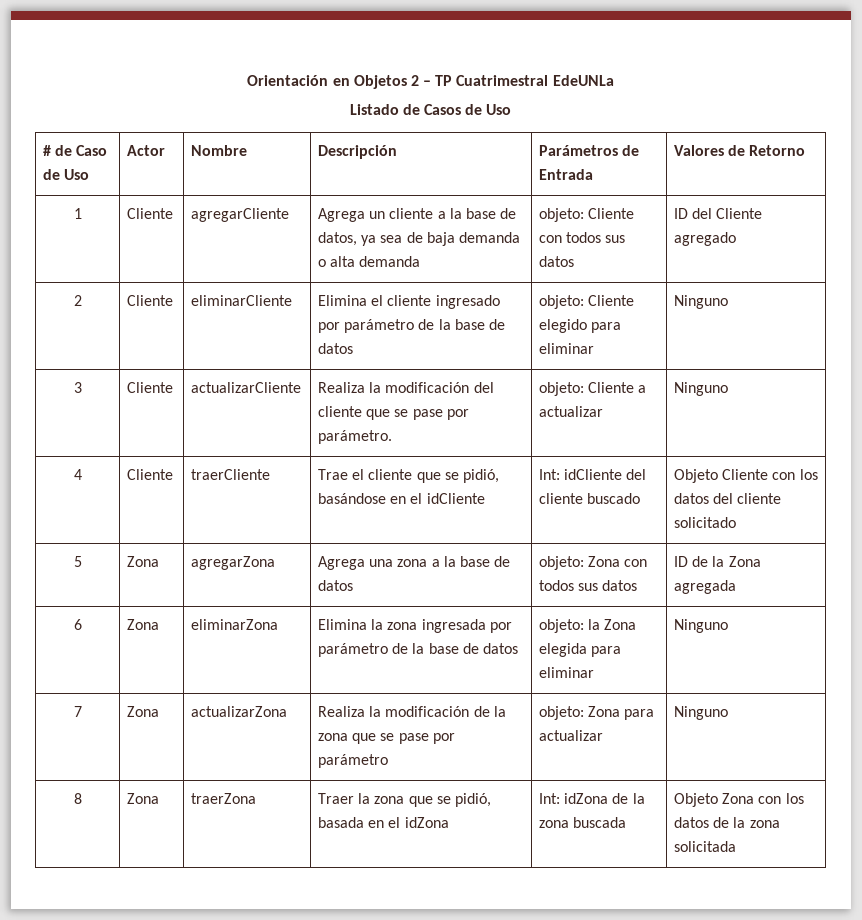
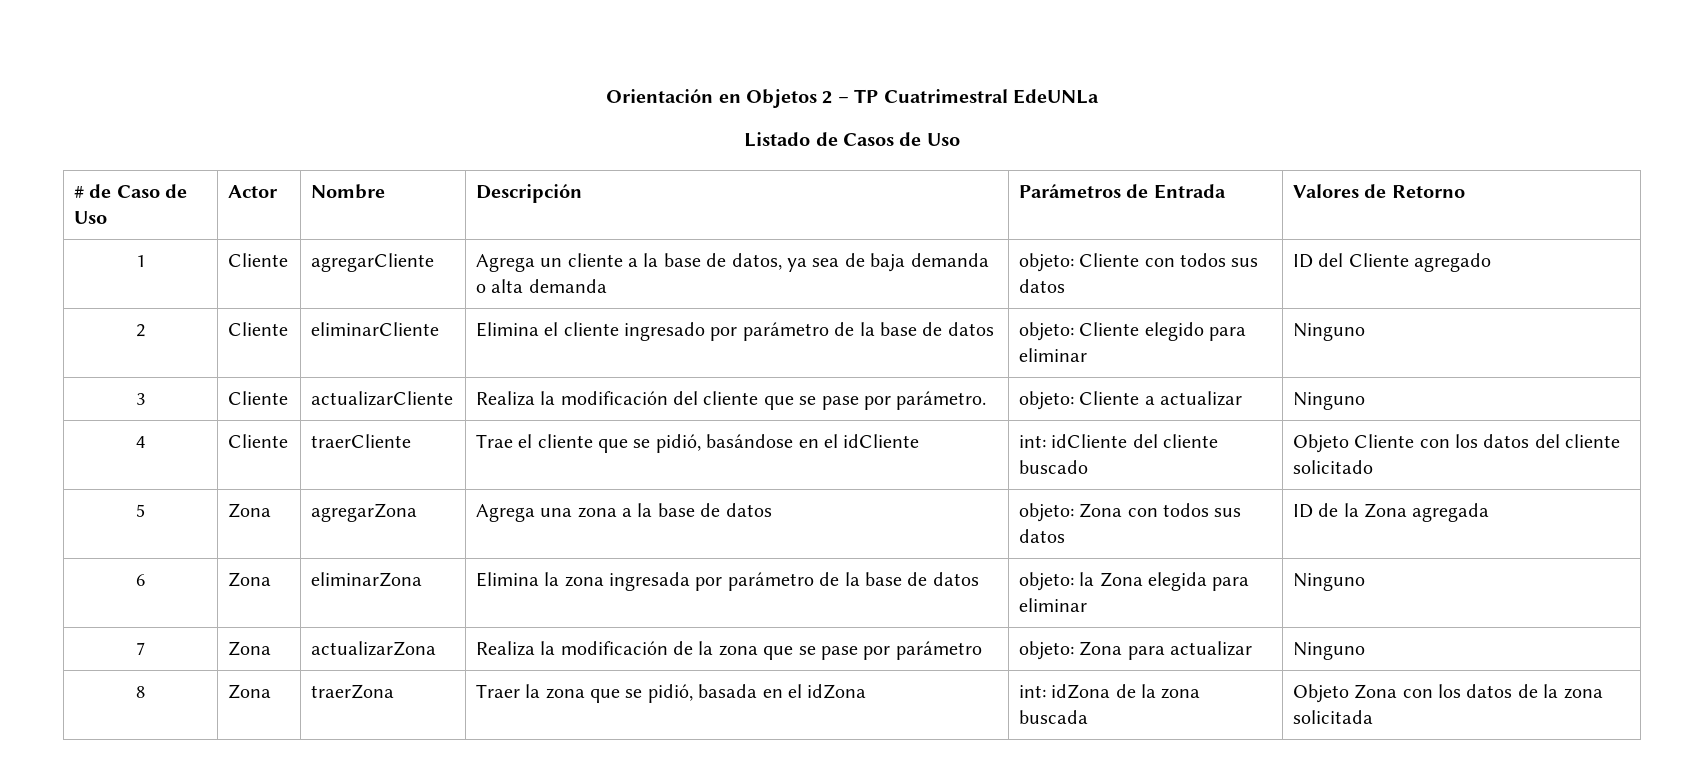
[539,469,561,480] Int: -> [1018,435,1046,448] int:
[539,793,561,804] Int: -> [1018,685,1046,698] int:

